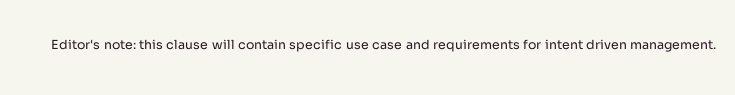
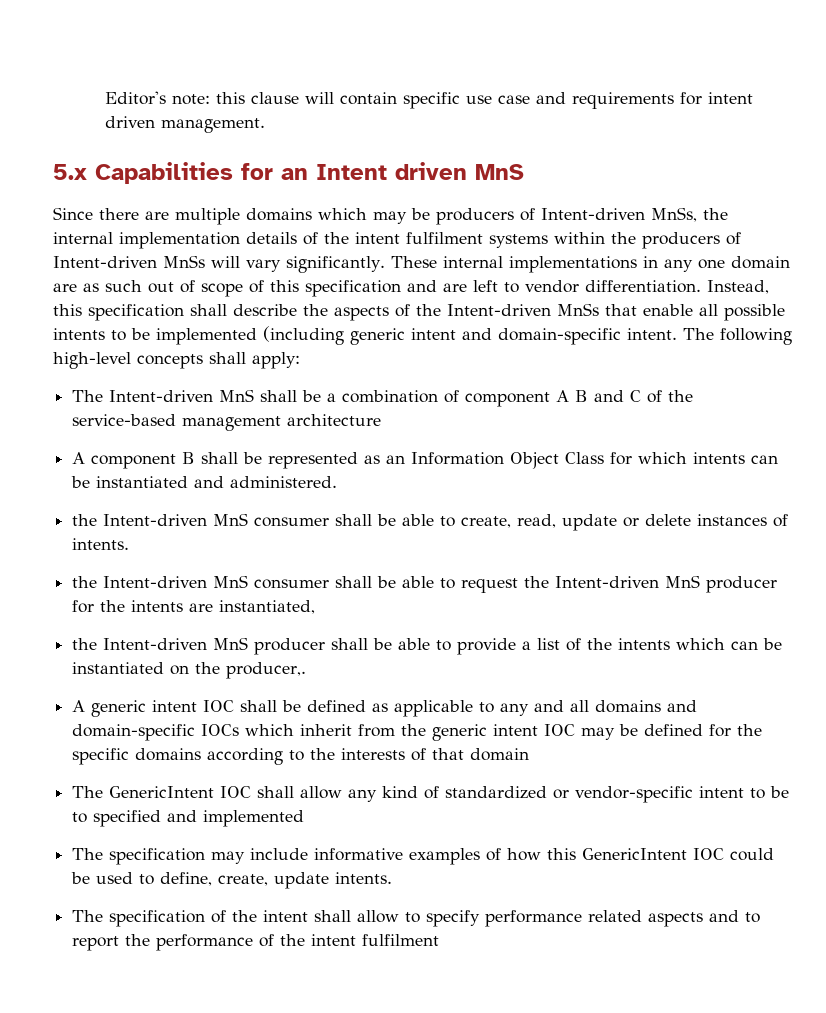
(717, 46) none -> [53,162,524,184] [53,207,728,225] [53,232,741,249] [53,255,790,273] [53,280,769,297] [53,303,785,321] [53,326,792,345] [53,352,300,369] [72,389,694,407] [72,414,382,431] [72,452,779,469] [71,476,338,488] [72,513,789,531] [72,538,130,550] [72,575,778,593] [72,600,316,614] [72,637,783,655] [72,662,307,679] [72,700,698,717] [72,724,763,741] [72,748,530,765] [72,786,790,803] [72,810,305,827] [72,848,775,865] [71,872,393,889] [72,910,761,927] [72,934,440,951] // 5.x Capabilities for an Intent driven MnS // Since there are multiple domains which may be producers of Intent-driven MnSs, the internal implementation details of the intent fulfilment systems within the producers of Intent-driven MnSs will vary significantly. These internal implementations in any one domain are as such out of scope of this specification and are left to vendor differentiation. Instead, this specification shall describe the aspects of the Intent-driven MnSs that enable all possible intents to be implemented (including generic intent and domain-specific intent. The following high-level concepts shall apply: // The Intent-driven MnS shall be a combination of component A B and C of the service-based management architecture // A component B shall be represented as an Information Object Class for which intents can be instantiated and administered. // the Intent-driven MnS consumer shall be able to create, read, update or delete instances of intents. // the Intent-driven MnS consumer shall be able to request the Intent-driven MnS producer for the intents are instantiated, // the Intent-driven MnS producer shall be able to provide a list of the intents which can be instantiated on the producer,. // A generic intent IOC shall be defined as applicable to any and all domains and domain-specific IOCs which inherit from the generic intent IOC may be defined for the specific domains according to the interests of that domain // The GenericIntent IOC shall allow any kind of standardized or vendor-specific intent to be to specified and implemented // The specification may include informative examples of how this GenericIntent IOC could be used to define, create, update intents. // The specification of the intent shall allow to specify performance related aspects and to report the performance of the intent fulfilment

